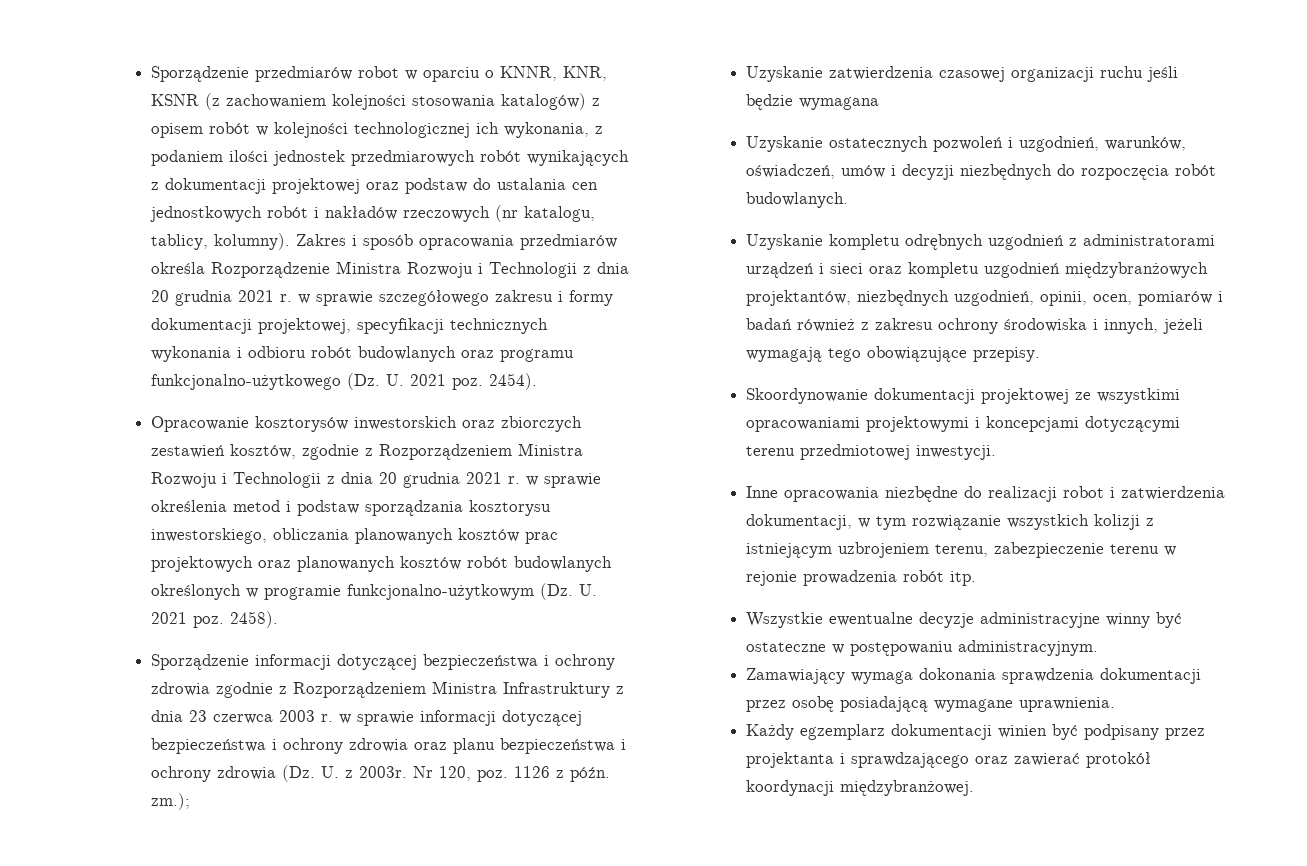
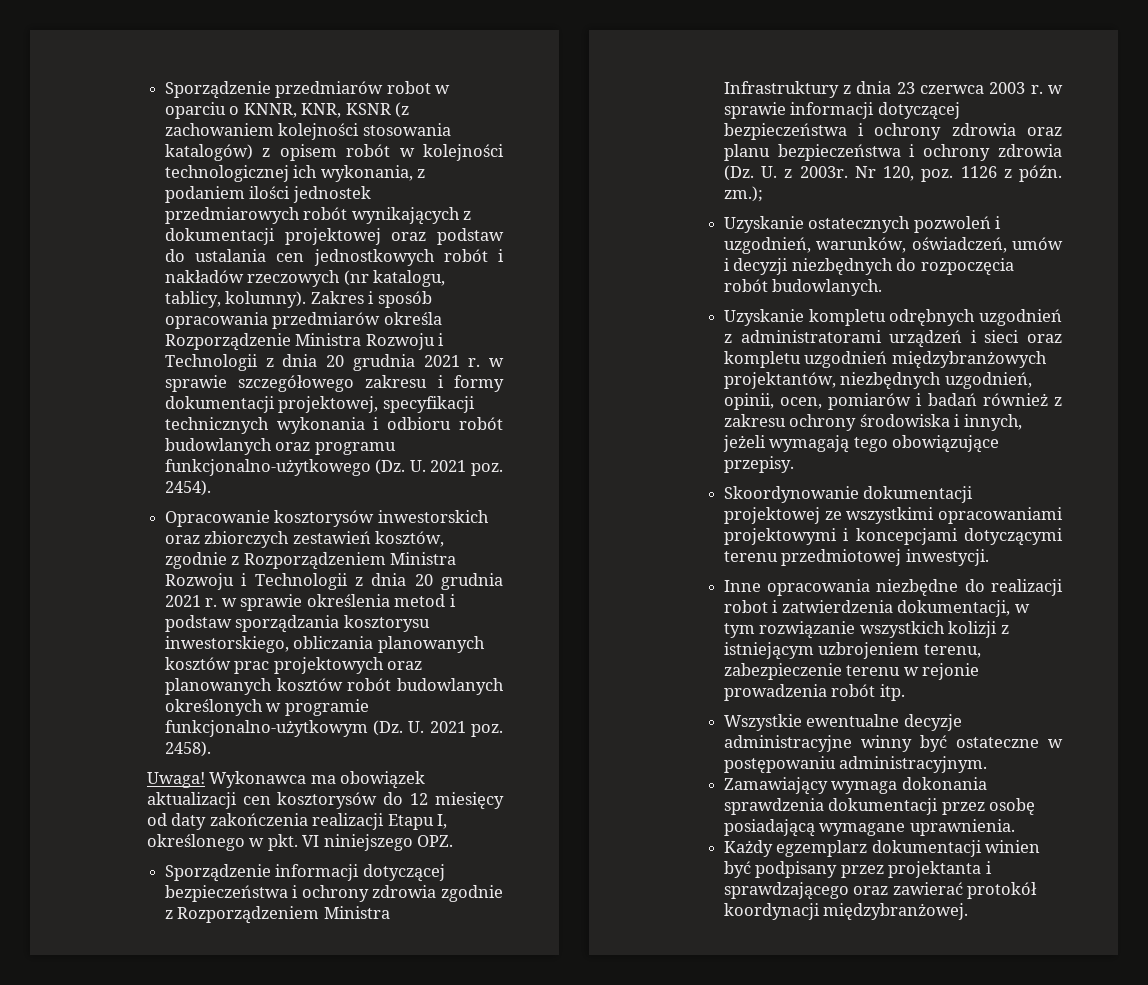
(278, 619) none -> [146,771,426,789] [146,792,504,809] [146,813,448,830] [146,834,454,851] // Uwaga! Wykonawca ma obowiązek aktualizacji cen kosztorysów do 12 miesięcy od daty zakończenia realizacji Etapu I, określonego w pkt. VI niniejszego OPZ.
[745,66,1178,82] [745,94,879,110] // Uzyskanie zatwierdzenia czasowej organizacji ruchu jeśli będzie wymagana -> (763, 194) none

